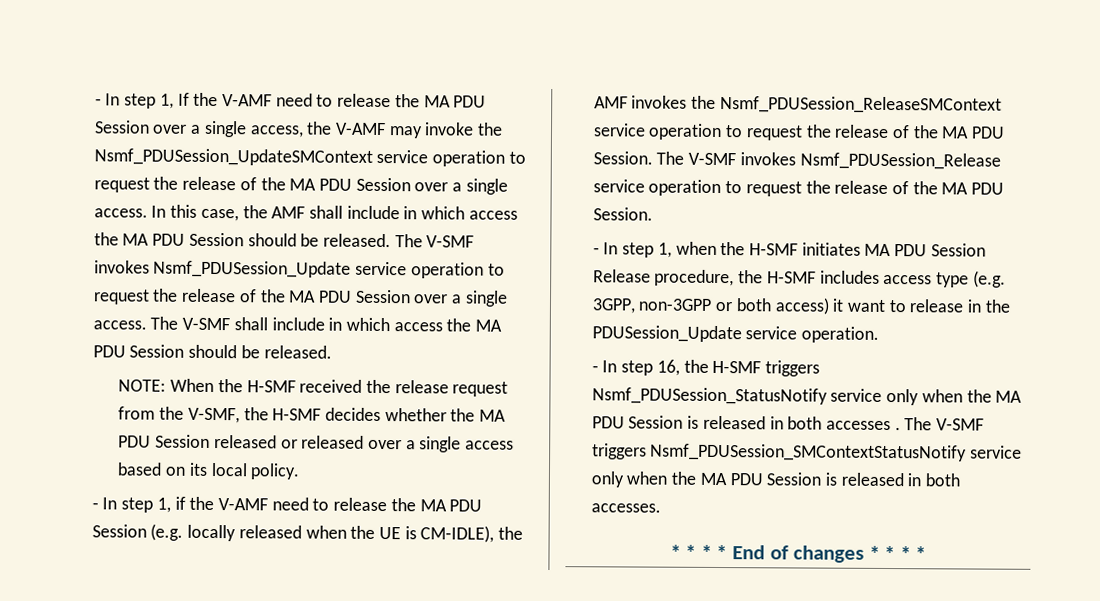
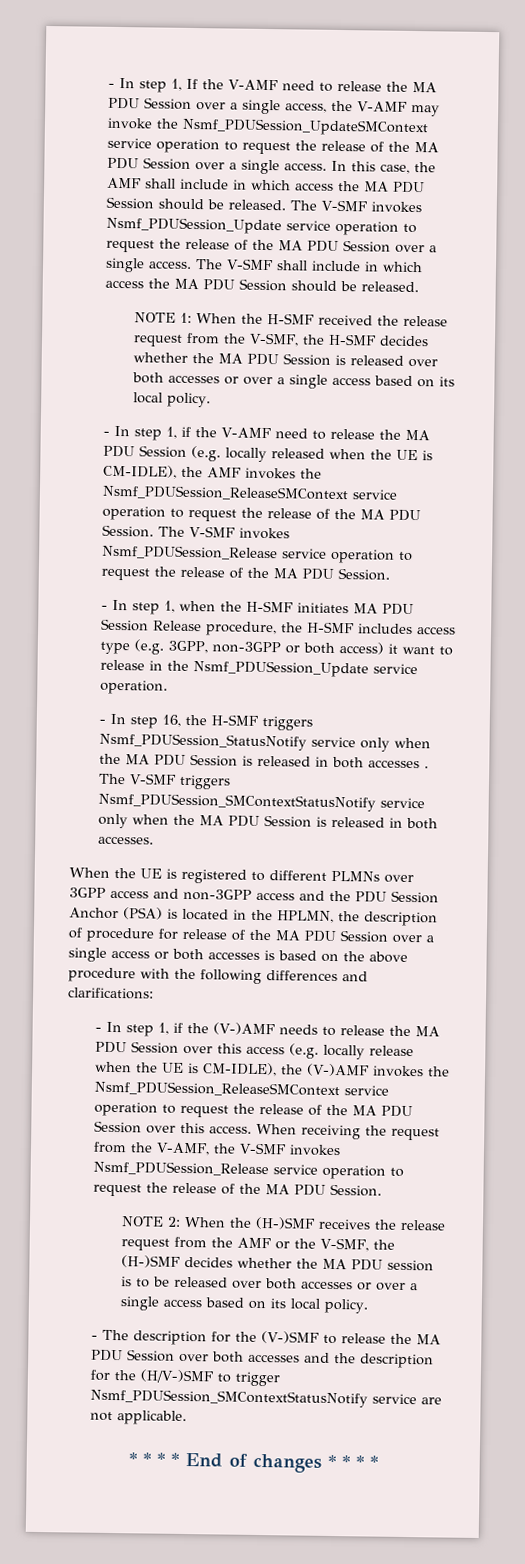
[118,379,167,392] NOTE: -> [133,312,192,323] NOTE 1:
[213,435,365,449] released or released -> [334,354,438,368] [131,372,239,385] is released over both accesses or
[591,325,742,343] PDUSession_Update -> [193,660,370,678] Nsmf_PDUSession_Update
(661, 508) none -> [69,867,414,884] [69,887,439,904] [69,907,438,927] [68,927,434,944] [68,947,408,963] [68,967,368,985] [68,987,154,1000] [95,1021,441,1037] [95,1041,415,1060] [95,1061,451,1078] [94,1080,390,1098] [94,1101,414,1118] [94,1120,441,1141] [93,1141,342,1157] [93,1160,405,1180] [93,1182,383,1197] [120,1216,446,1231] [120,1236,395,1252] [120,1255,434,1272] [120,1276,418,1291] [119,1296,368,1314] [91,1329,442,1346] [91,1349,435,1369] [90,1369,281,1387] [90,1388,443,1408] [90,1410,188,1426] // When the UE is registered to different PLMNs over 3GPP access and non-3GPP access and the PDU Session Anchor (PSA) is located in the HPLMN, the description of procedure for release of the MA PDU Session over a single access or both accesses is based on the above procedure with the following differences and clarifications: // - In step 1, if the (V-)AMF needs to release the MA PDU Session over this access (e.g. locally release when the UE is CM-IDLE), the (V-)AMF invokes the Nsmf_PDUSession_ReleaseSMContext service operation to request the release of the MA PDU Session over this access. When receiving the request from the V-AMF, the V-SMF invokes Nsmf_PDUSession_Release service operation to request the release of the MA PDU Session. // NOTE 2: When the (H-)SMF receives the release request from the AMF or the V-SMF, the (H-)SMF decides whether the MA PDU session is to be released over both accesses or over a single access based on its local policy. // - The description for the (V-)SMF to release the MA PDU Session over both accesses and the description for the (H/V-)SMF to trigger Nsmf_PDUSession_SMContextStatusNotify service are not applicable.

